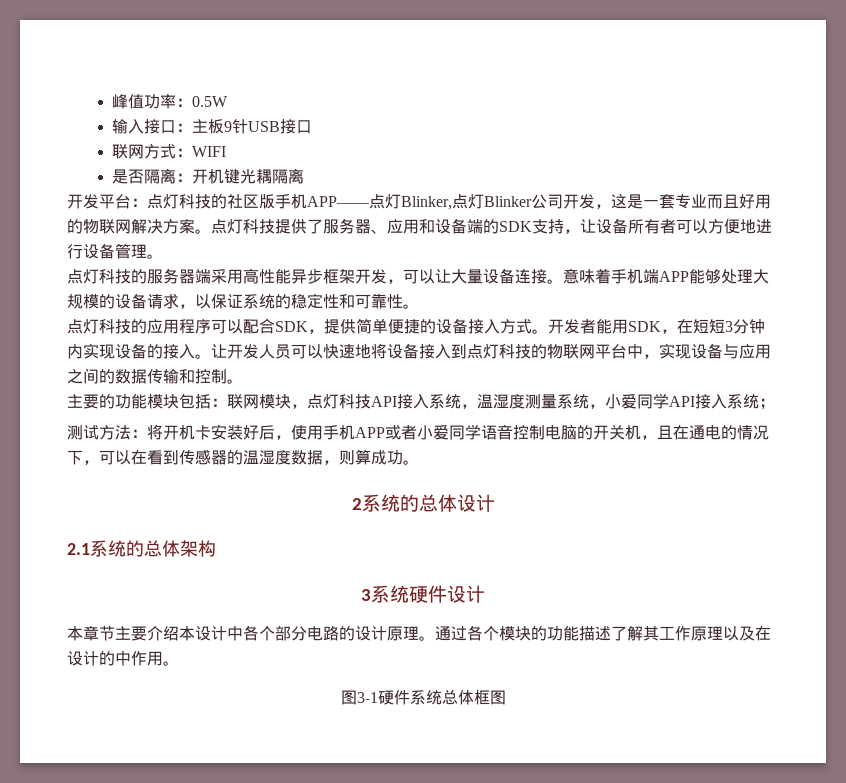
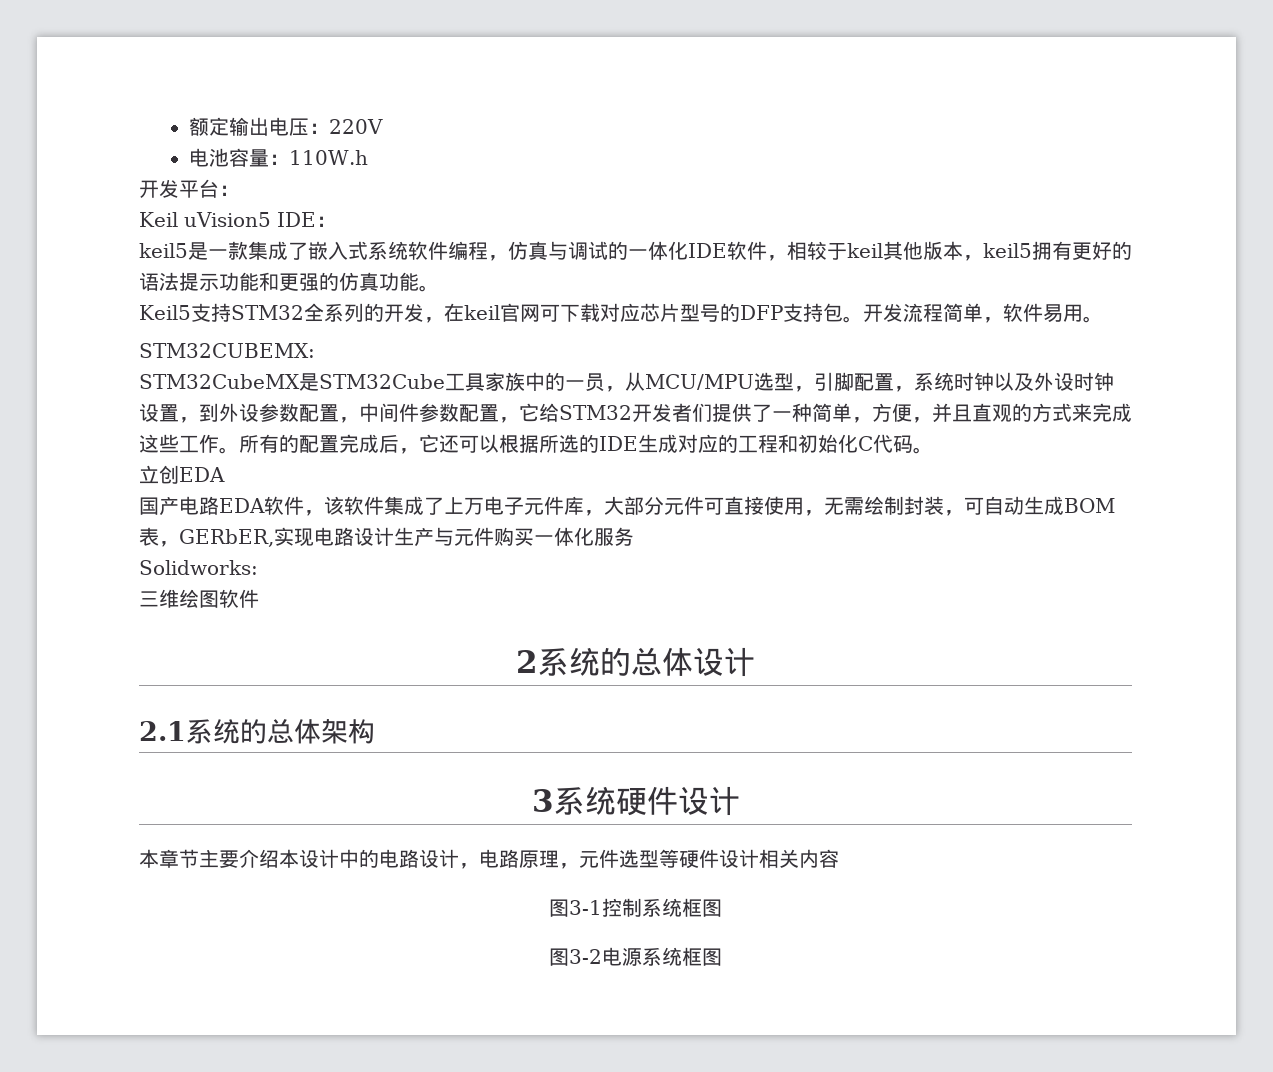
[112,94,229,109] [112,119,313,134] [112,144,227,159] [112,168,305,184] [67,194,771,210] [67,218,772,234] [67,243,163,259] [67,268,769,284] [67,293,419,309] [67,318,765,334] [67,343,771,359] [67,368,243,384] [67,393,775,410] [67,424,769,440] [67,449,419,465] 峰值功率：0.5W // 输入接口：主板9针USB接口 // 联网方式：WIFI // 是否隔离：开机键光耦隔离 // 开发平台：点灯科技的社区版手机APP——点灯Blinker,点灯Blinker公司开发，这是一套专业而且好用的物联网解决方案。点灯科技提供了服务器、应用和设备端的SDK支持，让设备所有者可以方便地进行设备管理。 // 点灯科技的服务器端采用高性能异步框架开发，可以让大量设备连接。意味着手机端APP能够处理大规模的设备请求，以保证系统的稳定性和可靠性。 // 点灯科技的应用程序可以配合SDK，提供简单便捷的设备接入方式。开发者能用SDK，在短短3分钟内实现设备的接入。让开发人员可以快速地将设备接入到点灯科技的物联网平台中，实现设备与应用之间的数据传输和控制。 // 主要的功能模块包括：联网模块，点灯科技API接入系统，温湿度测量系统，小爱同学API接入系统； // 测试方法：将开机卡安装好后，使用手机APP或者小爱同学语音控制电脑的开关机，且在通电的情况下，可以在看到传感器的温湿度数据，则算成功。 -> [189,117,384,136] [189,148,369,167] [139,179,239,198] [139,212,336,227] [139,241,1132,261] [139,272,439,292] [139,303,1103,323] [139,343,315,358] [139,372,1114,392] [139,403,1132,423] [139,434,933,454] [139,465,225,484] [139,496,1115,516] [139,527,634,547] [139,560,258,575] [139,589,259,608] 额定输出电压：220V // 电池容量：110W.h // 开发平台： // Keil uVision5 IDE： // keil5是一款集成了嵌入式系统软件编程，仿真与调试的一体化IDE软件，相较于keil其他版本，keil5拥有更好的语法提示功能和更强的仿真功能。 // Keil5支持STM32全系列的开发，在keil官网可下载对应芯片型号的DFP支持包。开发流程简单，软件易用。 // STM32CUBEMX: // STM32CubeMX是STM32Cube工具家族中的一员，从MCU/MPU选型，引脚配置，系统时钟以及外设时钟设置，到外设参数配置，中间件参数配置，它给STM32开发者们提供了一种简单，方便，并且直观的方式来完成这些工作。所有的配置完成后，它还可以根据所选的IDE生成对应的工程和初始化C代码。 // 立创EDA // 国产电路EDA软件，该软件集成了上万电子元件库，大部分元件可直接使用，无需绘制封装，可自动生成BOM表，GERbER,实现电路设计生产与元件购买一体化服务 // Solidworks: // 三维绘图软件
[243,625,771,641] [67,651,179,666] [340,690,474,705] 各个部分电路的设计原理。通过各个模块的功能描述了解其工作原理以及在设计的中作用。 // 图3-1硬件系统总体 -> [359,849,839,869] [549,898,722,917] [549,947,682,966] 的电路设计，电路原理，元件选型等硬件设计相关内容 // 图3-1控制系统框图 // 图3-2电源系统

